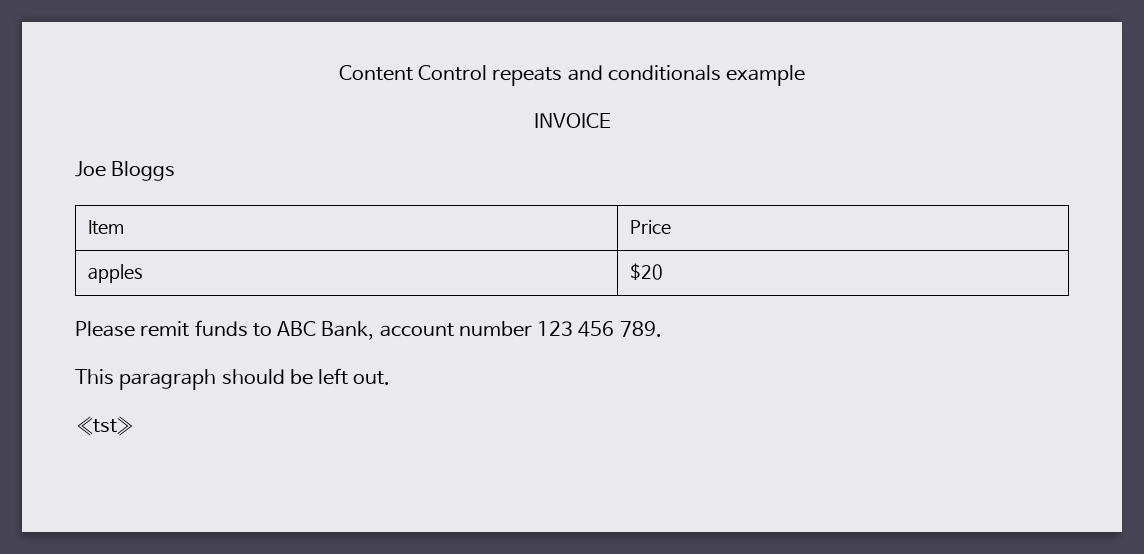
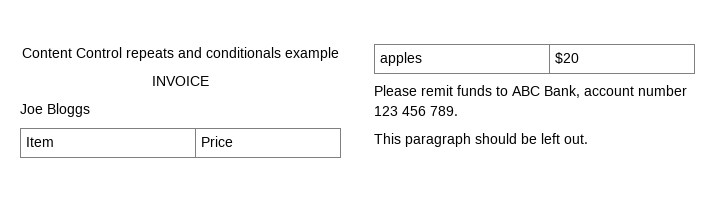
[75,416,135,436] // «tst» -> (588, 139) none

